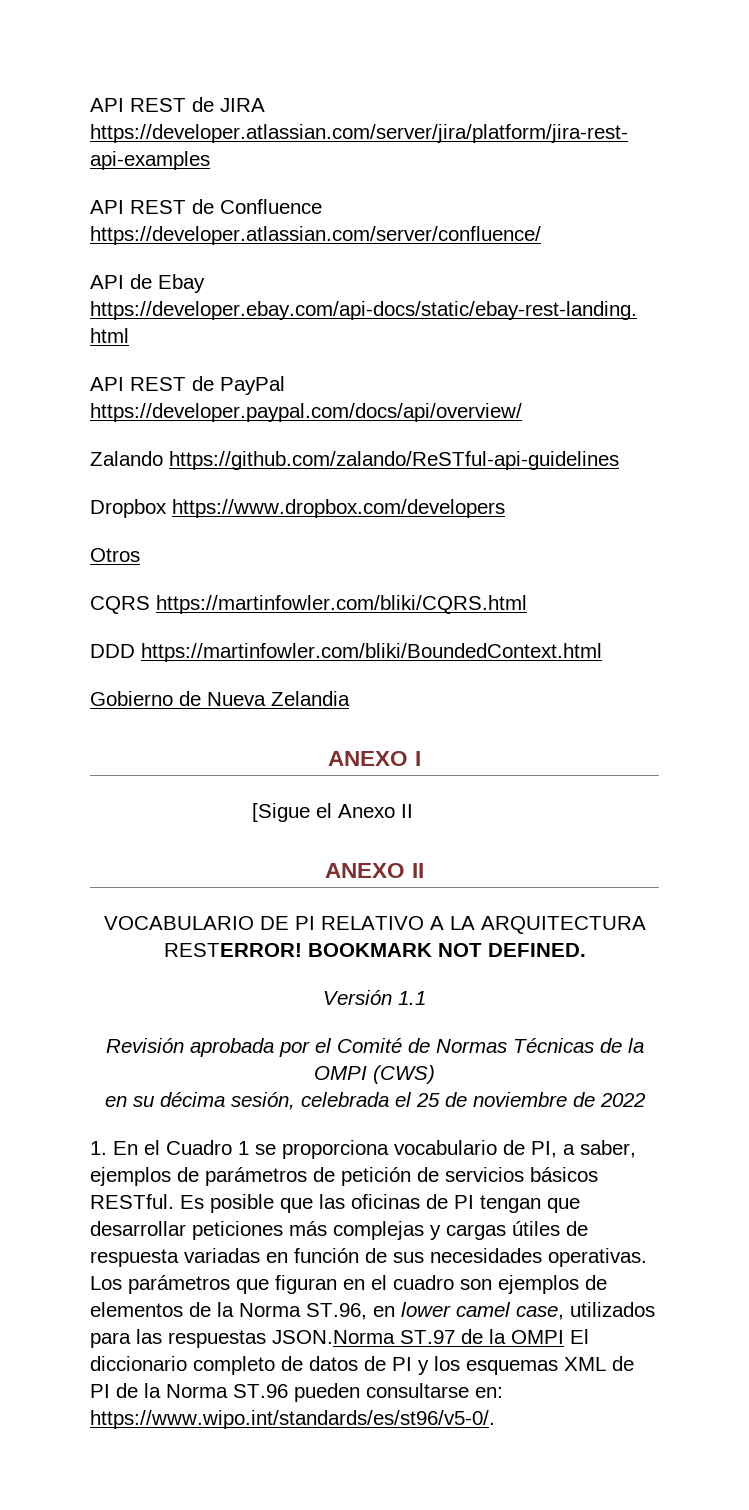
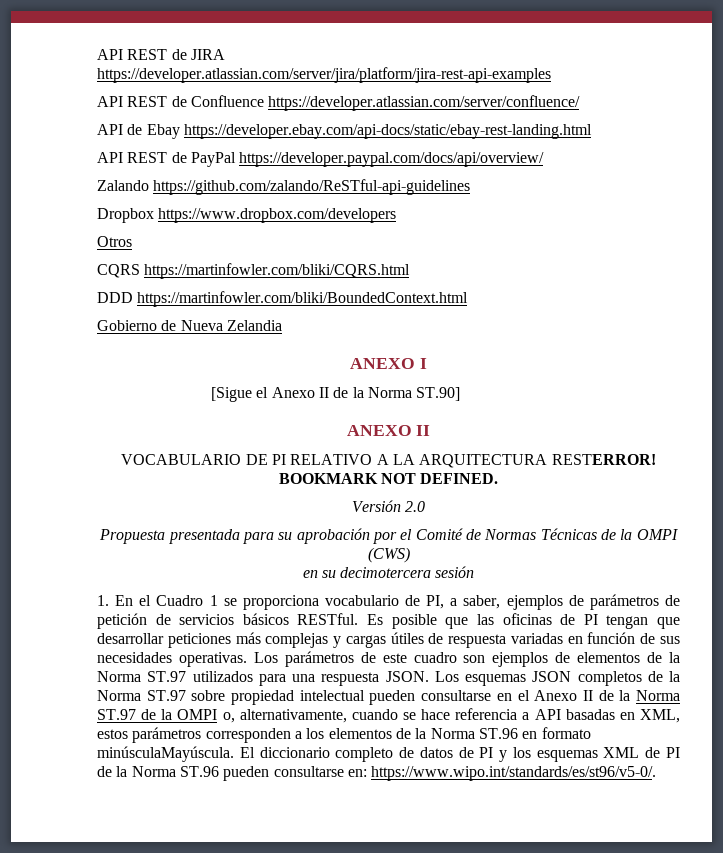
(414, 811) none -> [333,387,461,401] de la Norma ST.90]
[398,991,426,1005] [105,1038,274,1057] 1.1 // Revisión aprobada -> [405,501,426,512] [99,528,370,544] 2.0 // Propuesta presentada para su aprobación
[159,1092,646,1110] décima sesión, celebrada el 25 de noviembre de 2022 -> [340,566,475,578] decimotercera sesión
[236,1275,387,1294] que figuran en el -> [360,652,407,663] de este
[306,1302,655,1320] [90,1329,564,1348] ST.96, en lower camel case, utilizados para las respuestas JSON.Norma ST.97 de la OMPI -> [147,671,680,686] [97,690,680,705] [97,708,680,723] [97,727,591,743] [97,746,234,762] ST.97 utilizados para una respuesta JSON. Los esquemas JSON completos de la Norma ST.97 sobre propiedad intelectual pueden consultarse en el Anexo II de la Norma ST.97 de la OMPI o, alternativamente, cuando se hace referencia a API basadas en XML, estos parámetros corresponden a los elementos de la Norma ST.96 en formato minúsculaMayúscula.

